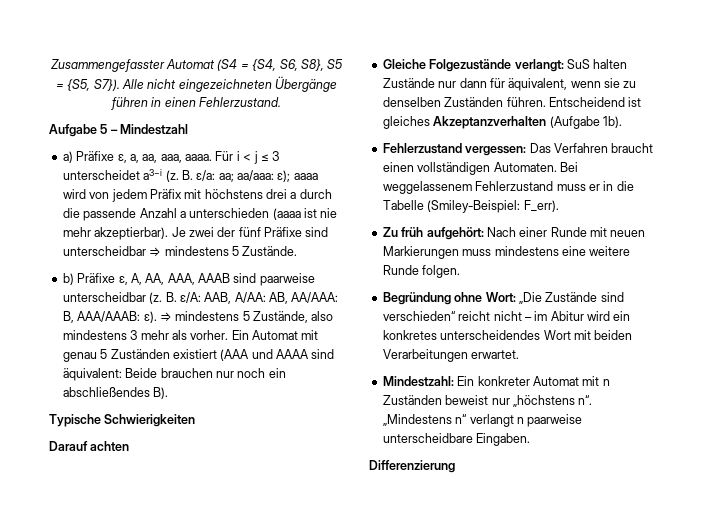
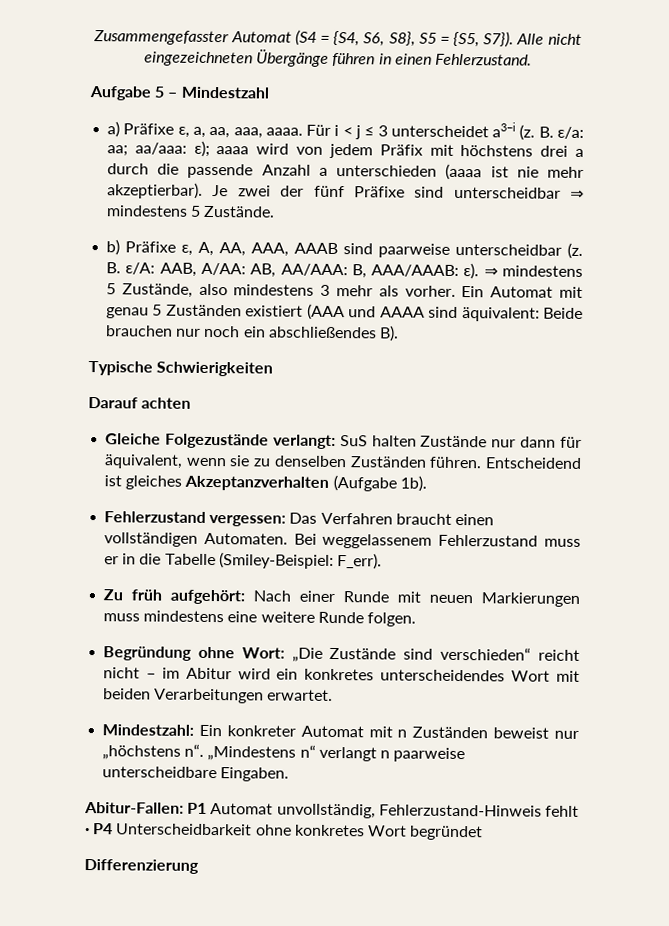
(531, 439) none -> [84,802,579,819] [85,823,484,841] // Abitur-Fallen: P1 Automat unvollständig, Fehlerzustand-Hinweis fehlt · P4 Unterscheidbarkeit ohne konkretes Wort begründet

